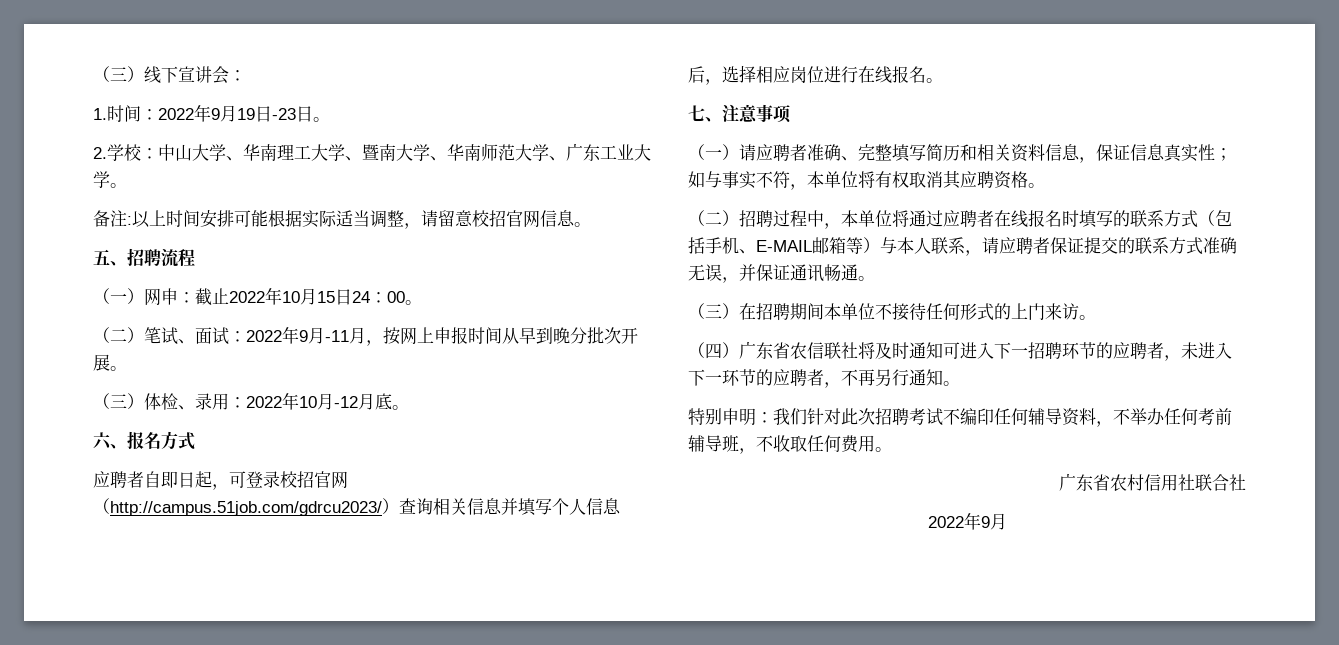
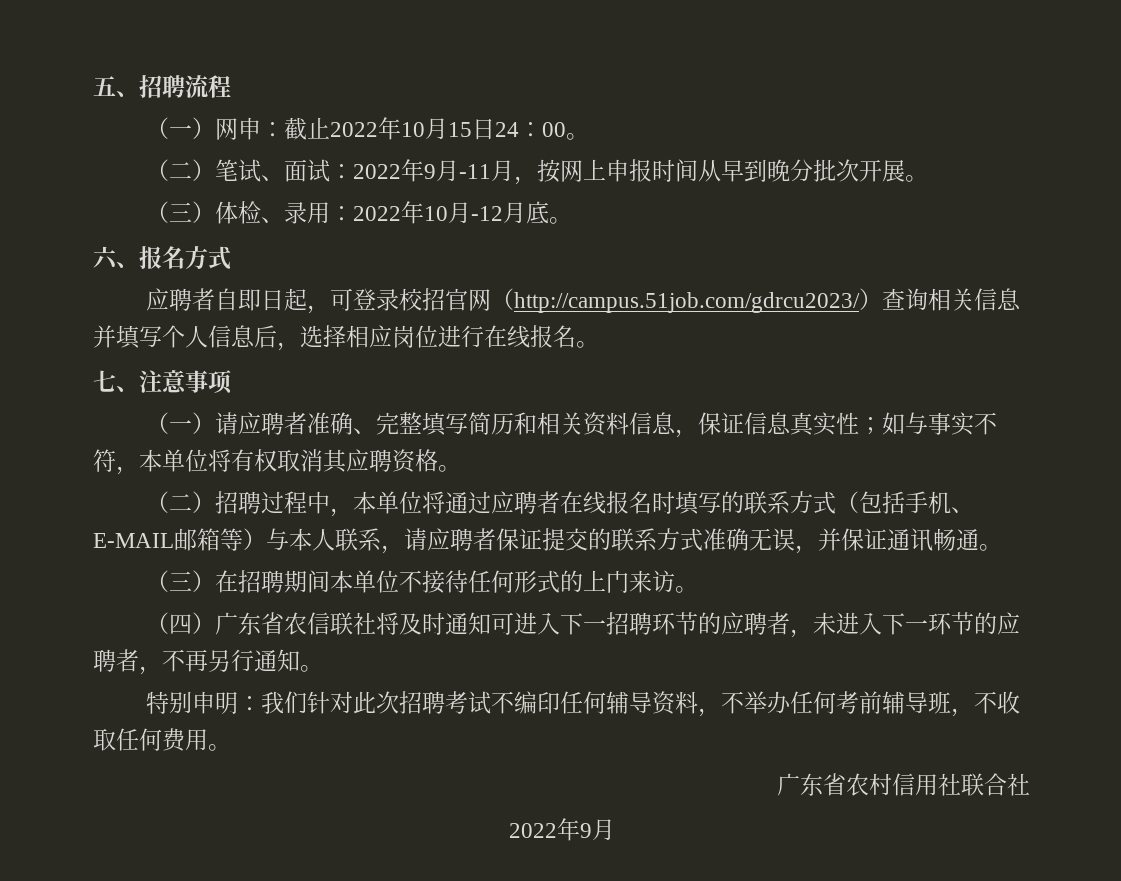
[93,66,246,84] [93,104,330,122] [93,143,651,161] [93,171,127,188] [93,210,591,229] （三）线下宣讲会： // 1.时间：2022年9月19日-23日。 // 2.学校：中山大学、华南理工大学、暨南大学、华南师范大学、广东工业大学。 // 备注:以上时间安排可能根据实际适当调整，请留意校招官网信息。 // -> (93, 86) none

